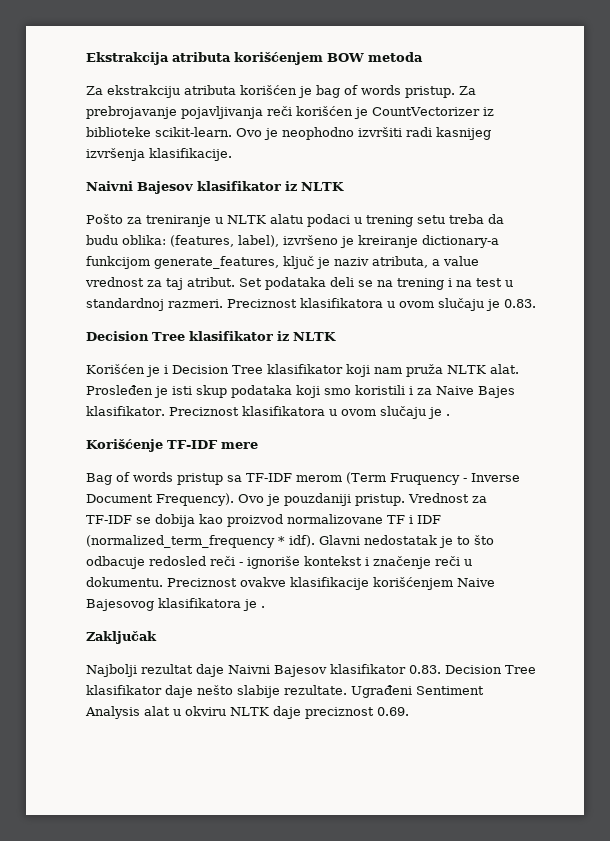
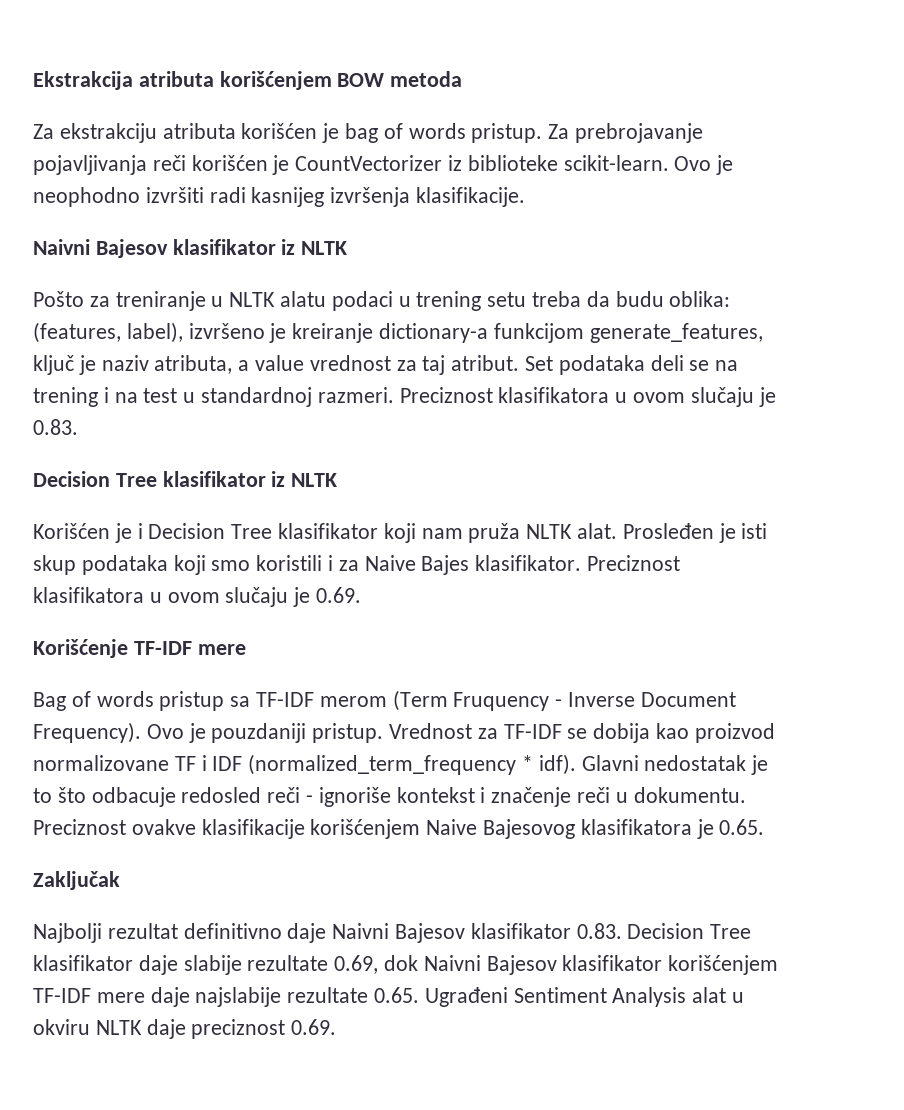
[445,414,450,416] . -> [316,587,362,603] 0.69.
[261,606,265,608] . -> [719,819,765,835] 0.65.
(193, 669) none -> [183,923,282,939] definitivno
[197,685,347,698] nešto slabije rezultate. -> [183,955,779,975] [33,987,420,1007] slabije rezultate 0.69, dok Naivni Bajesov klasifikator korišćenjem TF-IDF mere daje najslabije rezultate 0.65.

